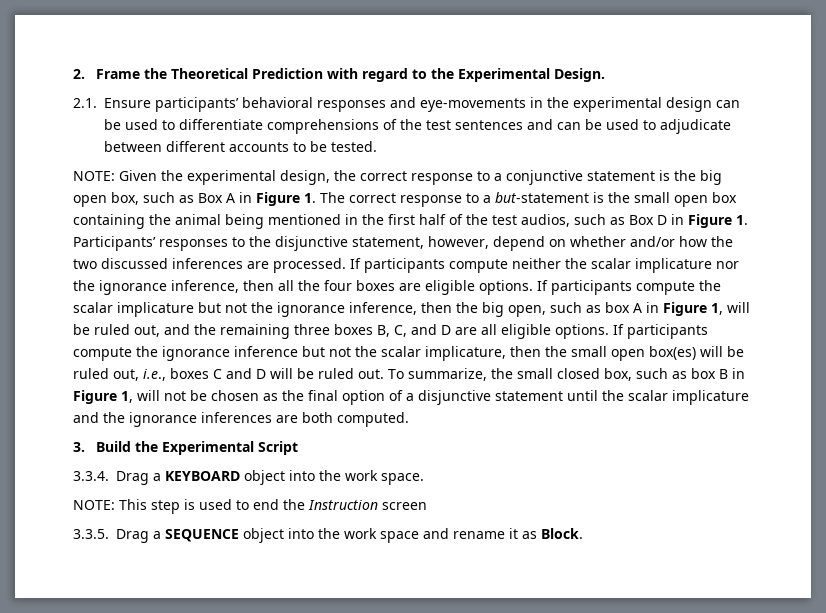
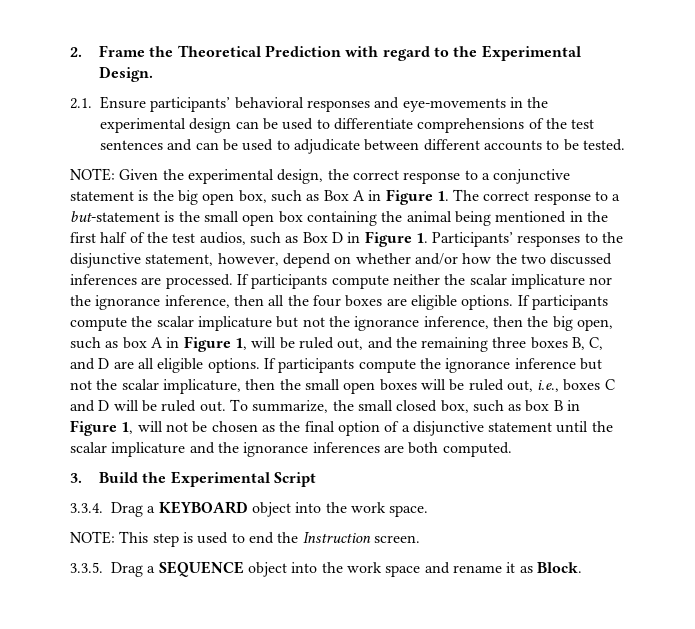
[649,346,696,360] box(es) -> [379,379,417,391] boxes
[382,502,427,510] screen -> [373,535,420,543] screen.

